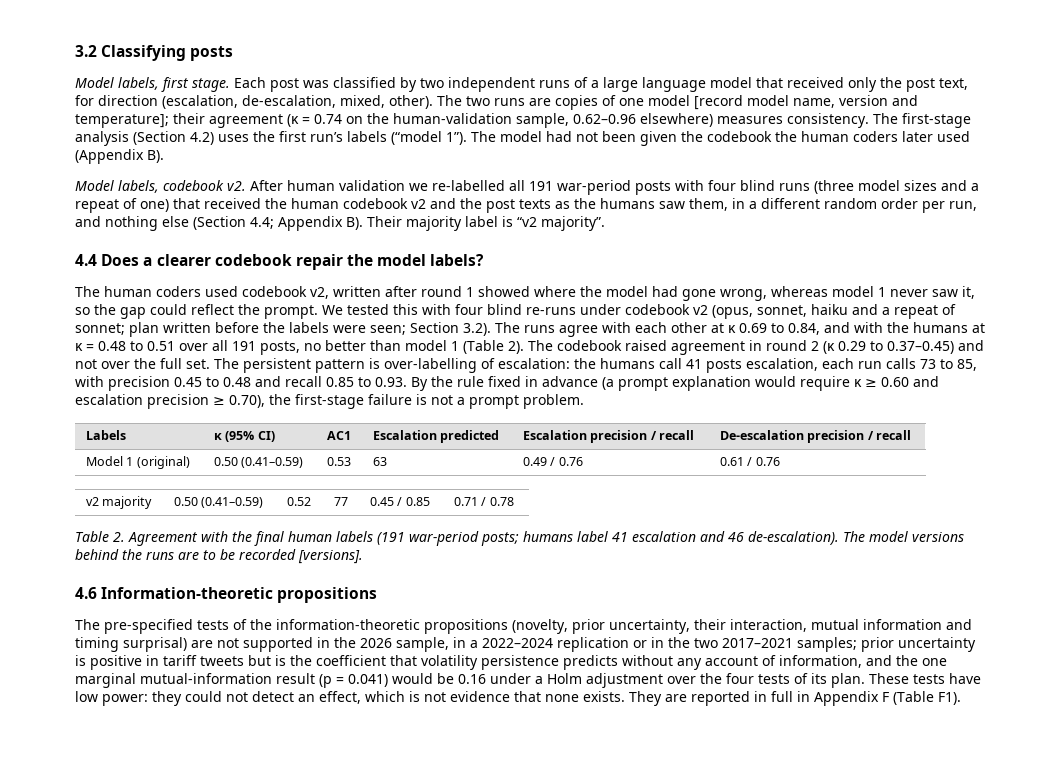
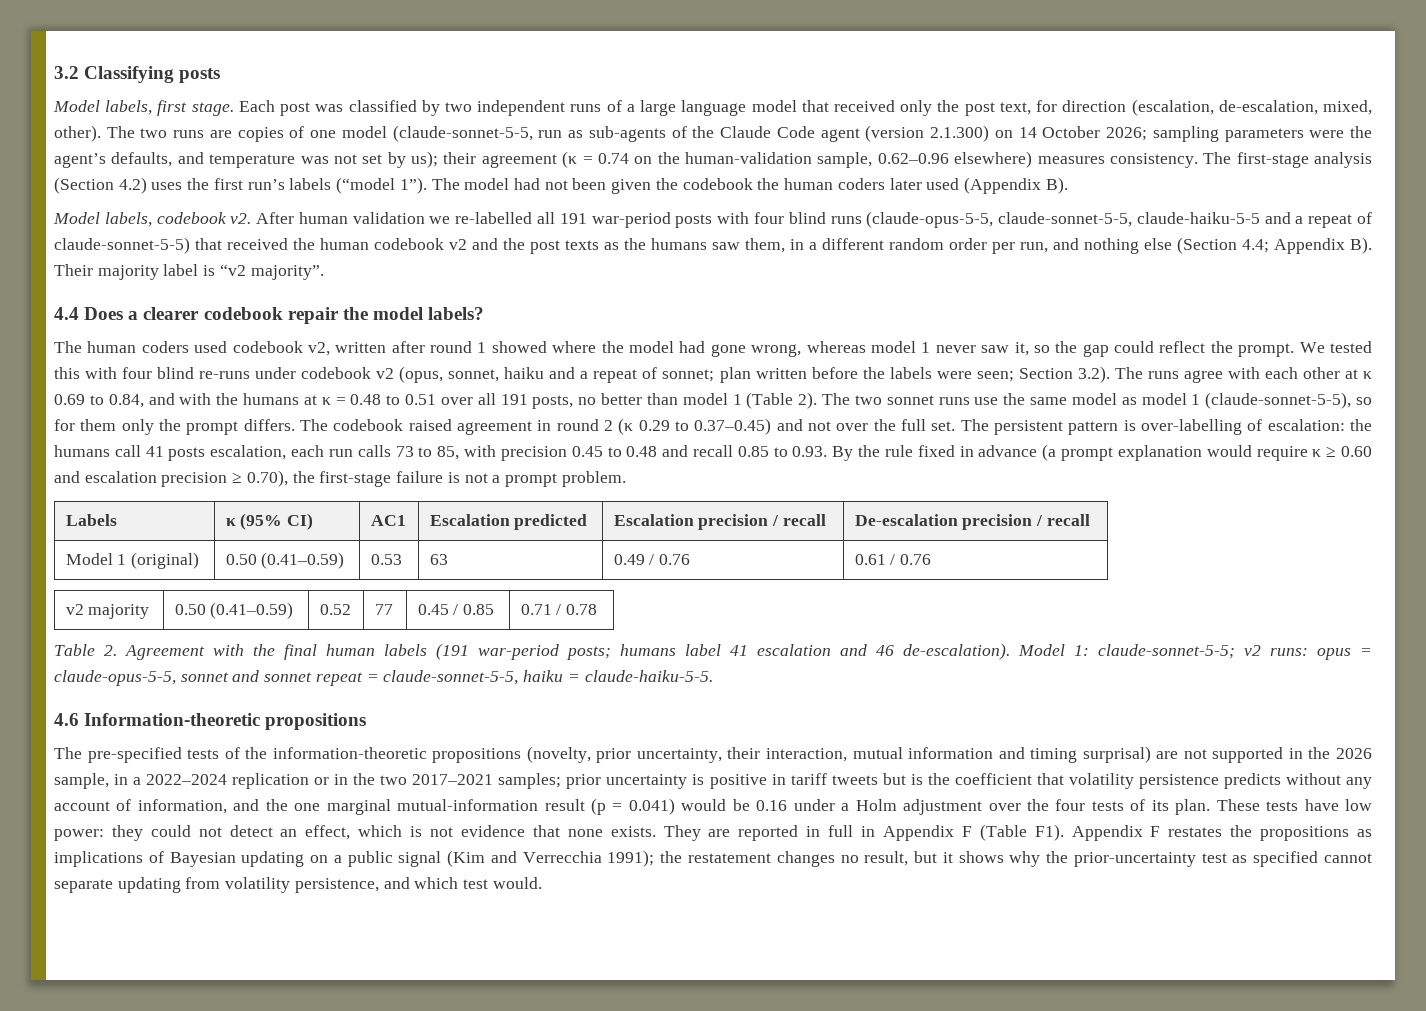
[694,95,918,110] [75,114,169,128] [record model name, version and temperature]; -> [392,125,1372,142] [54,151,438,168] (claude-sonnet-5-5, run as sub-agents of the Claude Code agent (version 2.1.300) on 14 October 2026; sampling parameters were the agent’s defaults, and temperature was not set by us);
[814,180,979,194] [75,198,169,213] (three model sizes and a repeat of one) -> [866,211,1373,228] [54,237,190,254] (claude-opus-5-5, claude-sonnet-5-5, claude-haiku-5-5 and a repeat of claude-sonnet-5-5)
(553, 345) none -> [854,392,1373,409] [54,419,328,435] two sonnet runs use the same model as model 1 (claude-sonnet-5-5), so for them only the prompt differs. The
[843,531,964,542] [75,549,363,564] The model versions behind the runs are to be recorded [versions]. -> [1018,644,1372,660] [54,670,713,686] Model 1: claude-sonnet-5-5; v2 runs: opus = claude-opus-5-5, sonnet and sonnet repeat = claude-sonnet-5-5, haiku = claude-haiku-5-5.
(961, 698) none -> [1071,825,1372,841] [54,850,1372,867] [54,877,542,893] Appendix F restates the propositions as implications of Bayesian updating on a public signal (Kim and Verrecchia 1991); the restatement changes no result, but it shows why the prior-uncertainty test as specified cannot separate updating from volatility persistence, and which test would.

